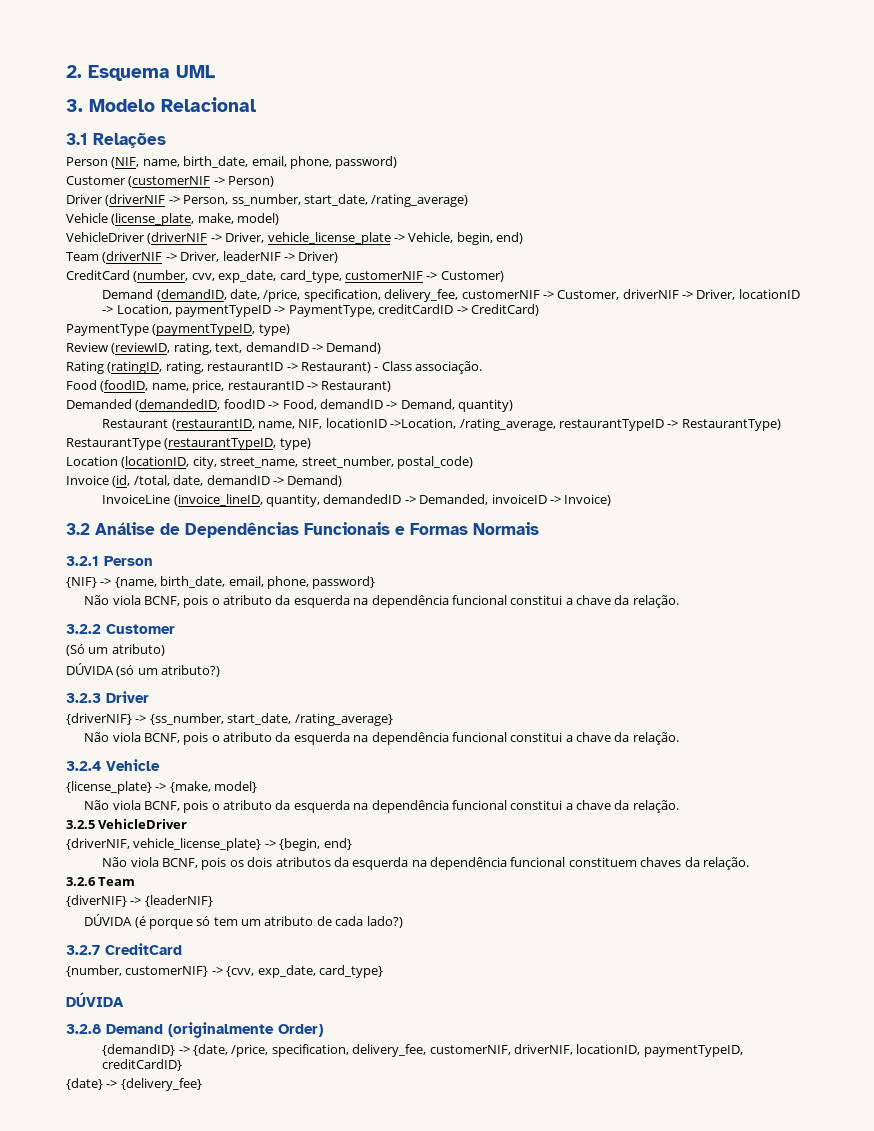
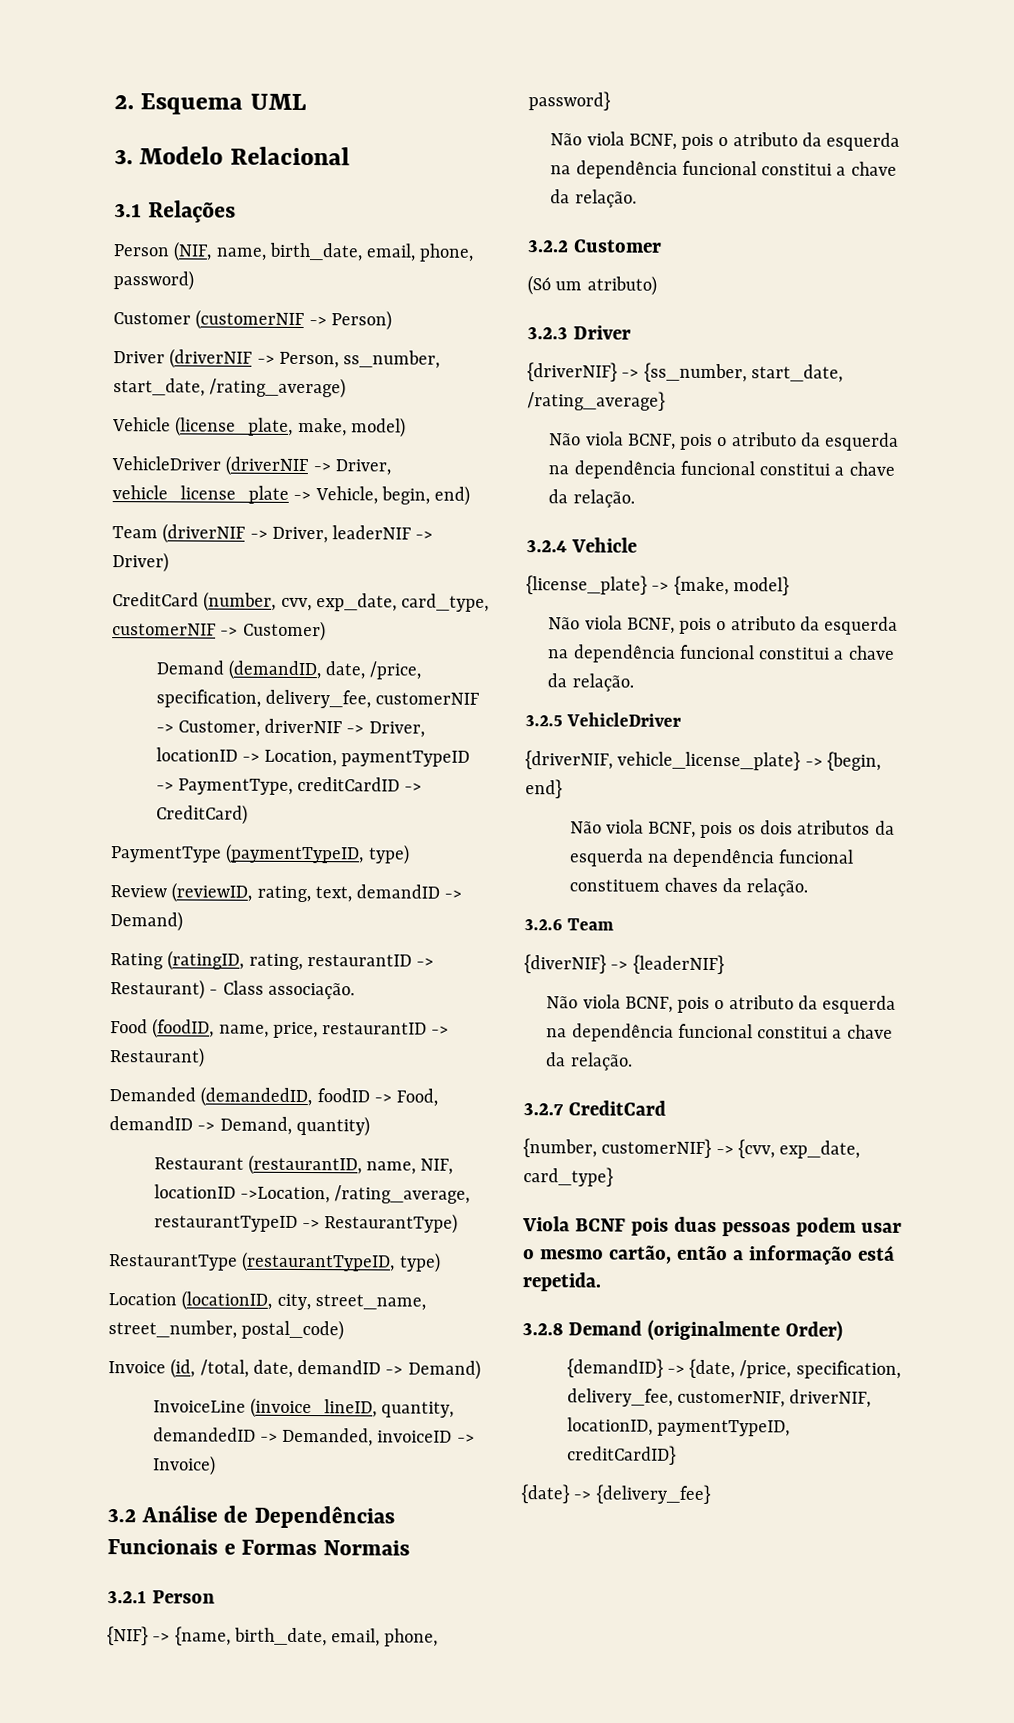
[66,663,221,677] // DÚVIDA (só um atributo?) -> (657, 285) none
[84,914,403,929] DÚVIDA (é porque só tem um atributo de cada lado?) -> [546,994,897,1014] [546,1023,893,1042] [546,1052,633,1071] Não viola BCNF, pois o atributo da esquerda na dependência funcional constitui a chave da relação.
[66,992,124,1007] DÚVIDA -> [522,1216,902,1237] [523,1244,895,1265] [522,1272,601,1292] Viola BCNF pois duas pessoas podem usar o mesmo cartão, então a informação está repetida.

